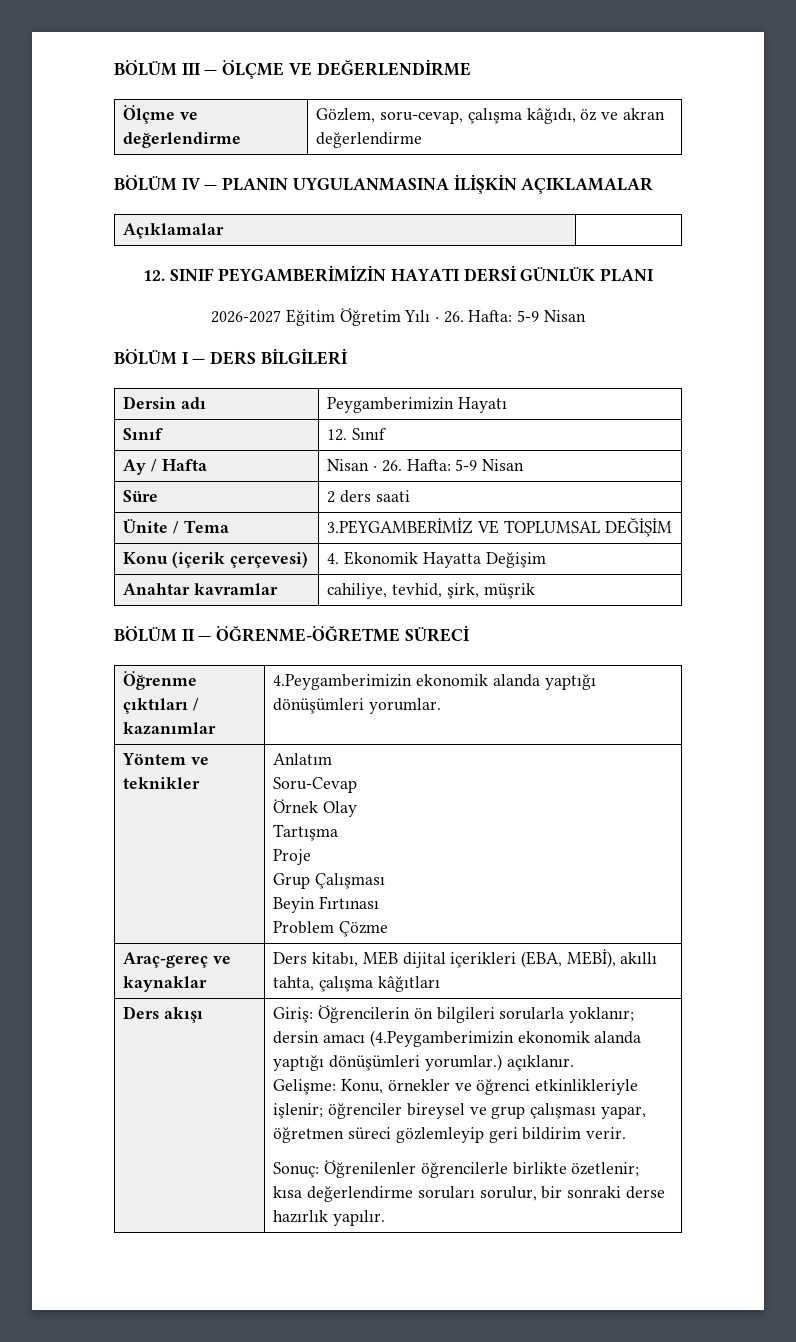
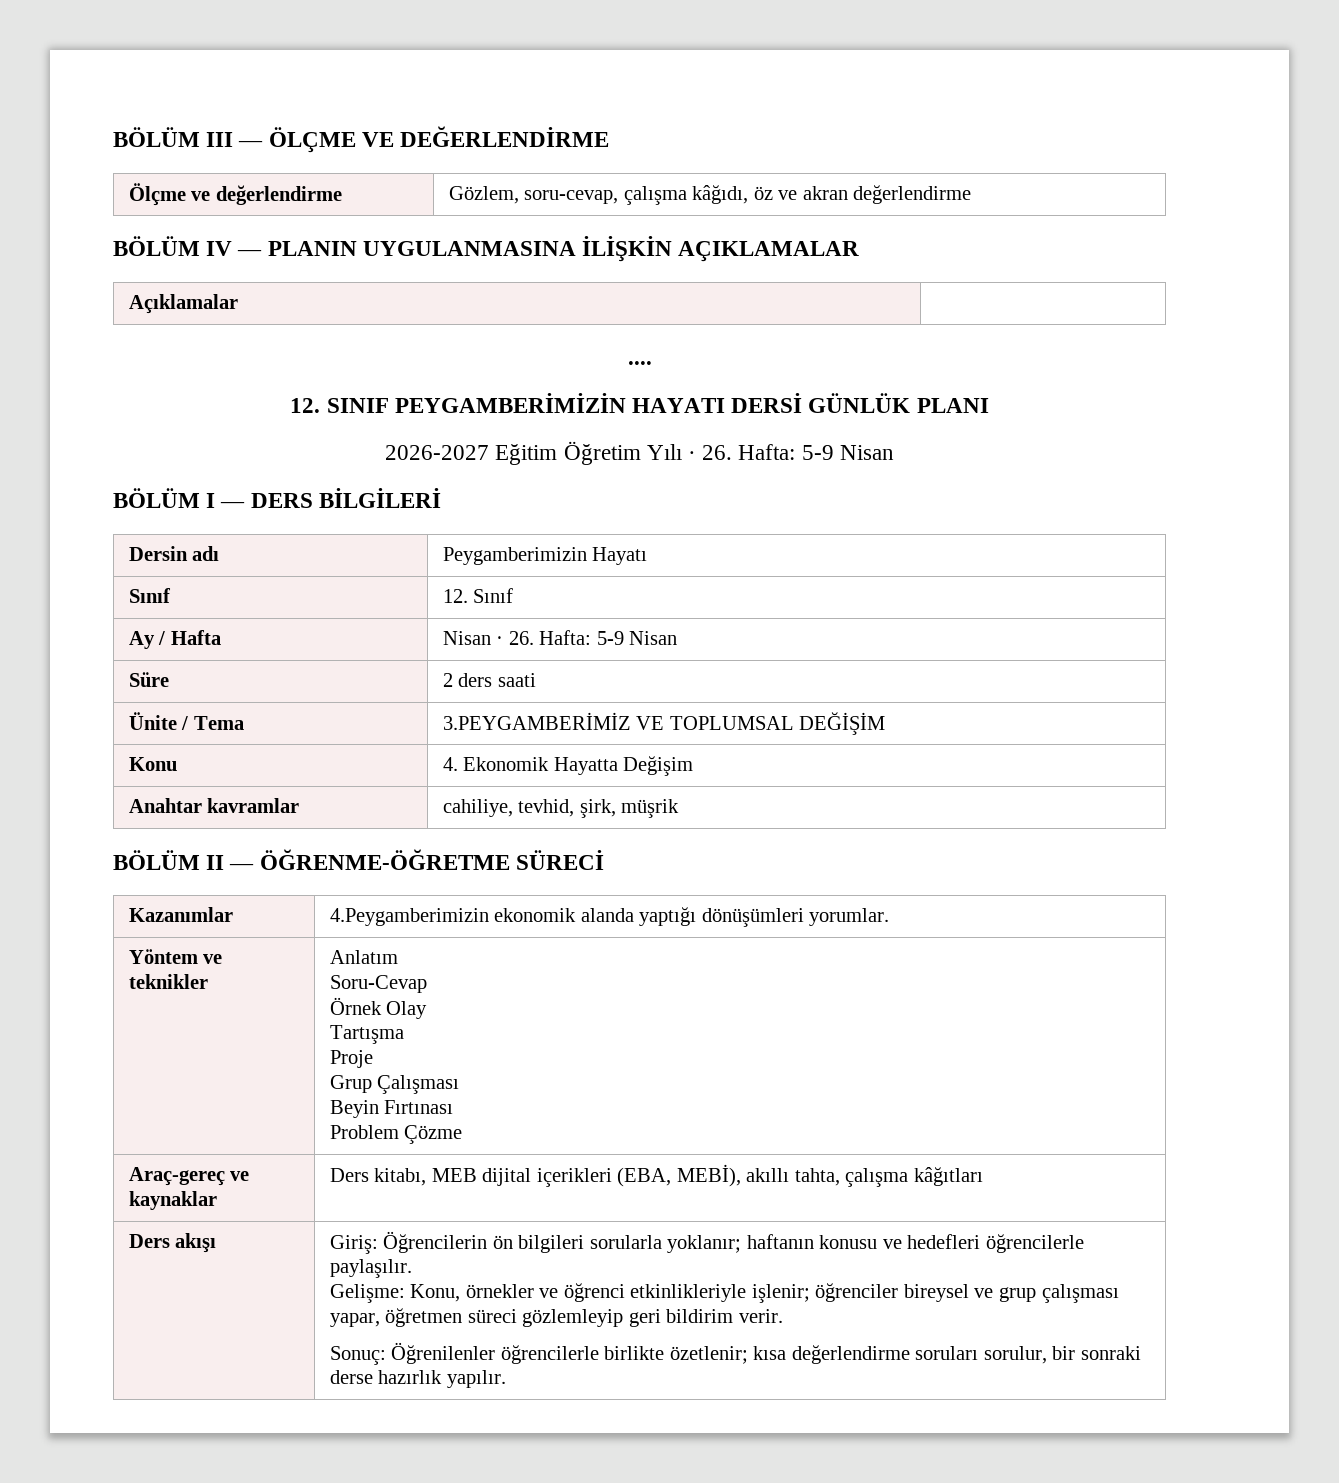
(225, 231) none -> [627,361,652,365] // ....
[172,551,308,568] (içerik çerçevesi) -> (177, 764) none
[123,671,198,690] [123,698,200,714] [123,722,217,735] Öğrenme çıktıları / kazanımlar -> [128,907,233,922] Kazanımlar
[273,1030,642,1047] [273,1054,574,1071] dersin amacı (4.Peygamberimizin ekonomik alanda yaptığı dönüşümleri yorumlar.) açıklanır. -> [746,1234,1085,1253] [329,1259,412,1278] haftanın konusu ve hedefleri öğrencilerle paylaşılır.

